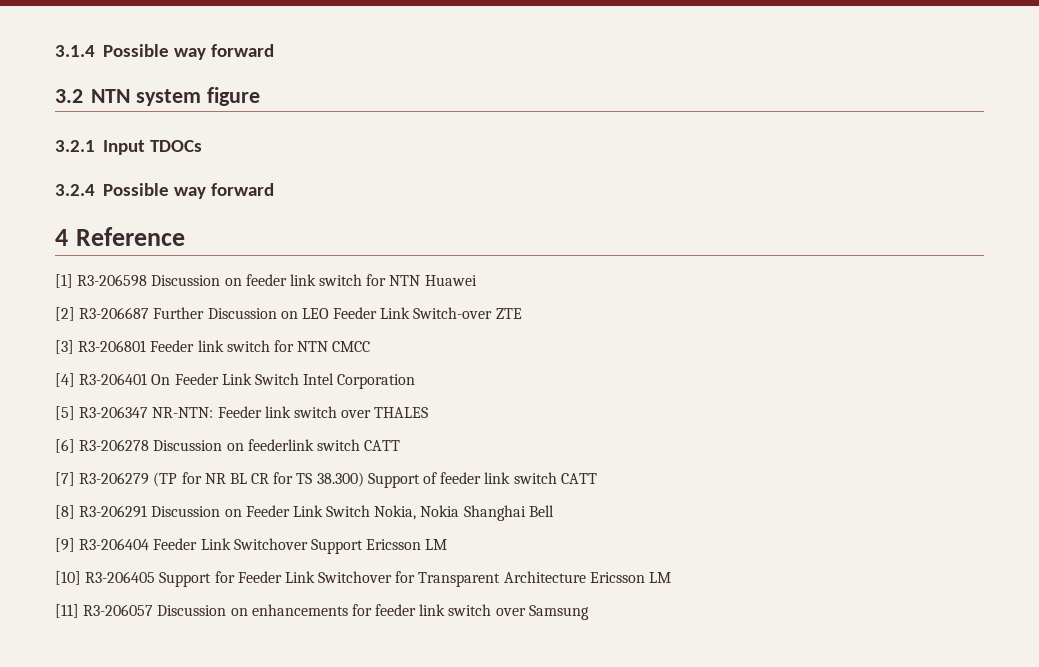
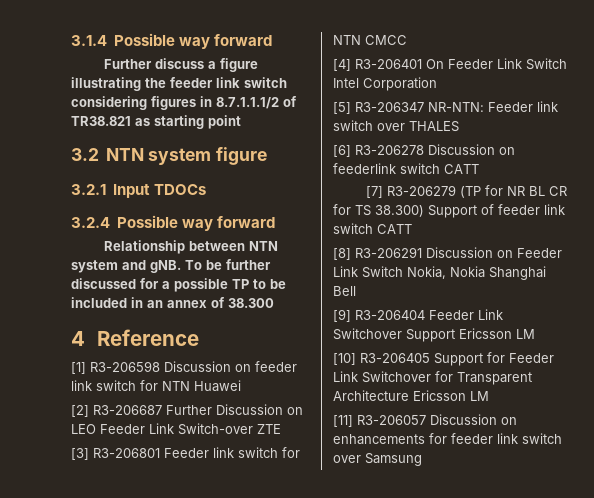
(275, 50) none -> [104,58,259,72] [71,77,287,91] [71,96,297,110] [71,115,241,129] // Further discuss a figure illustrating the feeder link switch considering figures in 8.7.1.1.1/2 of TR38.821 as starting point
(275, 189) none -> [104,240,279,254] [71,259,271,273] [71,278,286,292] [71,297,274,308] // Relationship between NTN system and gNB. To be further discussed for a possible TP to be included in an annex of 38.300

